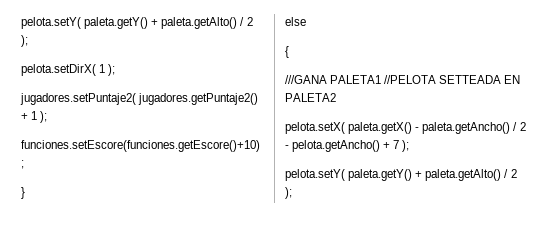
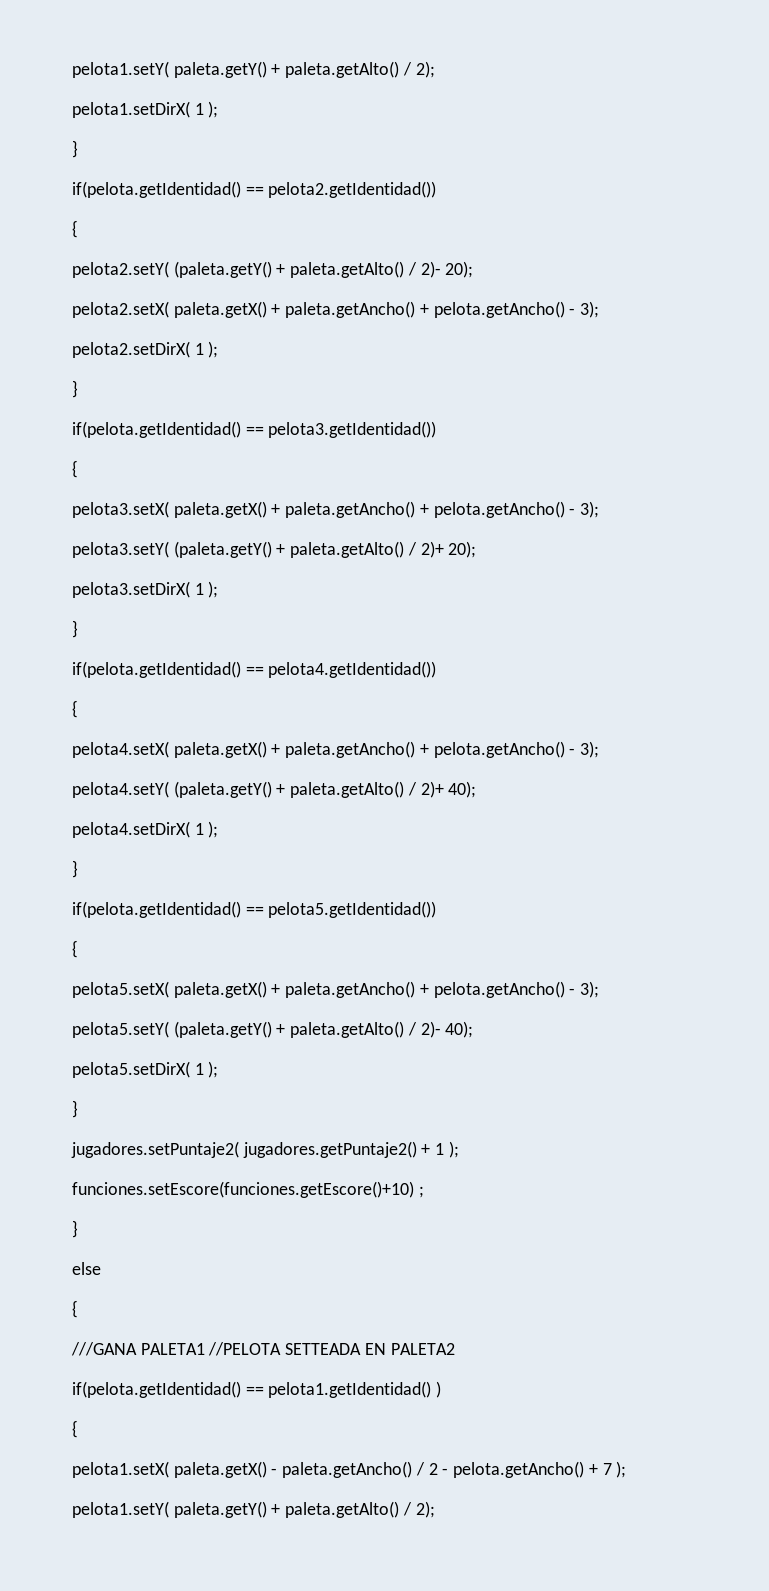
[21,17,253,29] [21,35,28,47] [21,64,116,76] pelota.setY( paleta.getY() + paleta.getAlto() / 2 ); // pelota.setDirX( 1 ); -> [72,61,435,78] [72,101,219,118] [72,140,78,158] [72,181,437,198] [72,220,78,238] [72,261,474,278] [72,301,600,318] [72,341,219,358] [72,380,78,398] [72,421,437,438] [72,460,78,478] [72,501,600,518] [72,541,477,558] [72,581,219,598] [72,620,78,638] [72,661,437,678] [72,700,78,718] [72,741,600,758] [72,781,477,798] [72,821,219,838] [72,860,78,878] [72,901,437,918] [72,940,78,958] [72,981,600,998] [72,1021,474,1038] [72,1061,219,1078] [72,1100,78,1118] pelota1.setY( paleta.getY() + paleta.getAlto() / 2); // pelota1.setDirX( 1 ); // } // if(pelota.getIdentidad() == pelota2.getIdentidad()) // { // pelota2.setY( (paleta.getY() + paleta.getAlto() / 2)- 20); // pelota2.setX( paleta.getX() + paleta.getAncho() + pelota.getAncho() - 3); // pelota2.setDirX( 1 ); // } // if(pelota.getIdentidad() == pelota3.getIdentidad()) // { // pelota3.setX( paleta.getX() + paleta.getAncho() + pelota.getAncho() - 3); // pelota3.setY( (paleta.getY() + paleta.getAlto() / 2)+ 20); // pelota3.setDirX( 1 ); // } // if(pelota.getIdentidad() == pelota4.getIdentidad()) // { // pelota4.setX( paleta.getX() + paleta.getAncho() + pelota.getAncho() - 3); // pelota4.setY( (paleta.getY() + paleta.getAlto() / 2)+ 40); // pelota4.setDirX( 1 ); // } // if(pelota.getIdentidad() == pelota5.getIdentidad()) // { // pelota5.setX( paleta.getX() + paleta.getAncho() + pelota.getAncho() - 3); // pelota5.setY( (paleta.getY() + paleta.getAlto() / 2)- 40); // pelota5.setDirX( 1 ); // }
[285,122,345,134] pelota.setX( -> [72,1381,442,1398] [72,1420,78,1438] [72,1461,169,1478] if(pelota.getIdentidad() == pelota1.getIdentidad() ) // { // pelota1.setX(
[285,169,517,181] [285,187,292,199] pelota.setY( paleta.getY() + paleta.getAlto() / 2 ); -> [72,1501,435,1518] pelota1.setY( paleta.getY() + paleta.getAlto() / 2);

